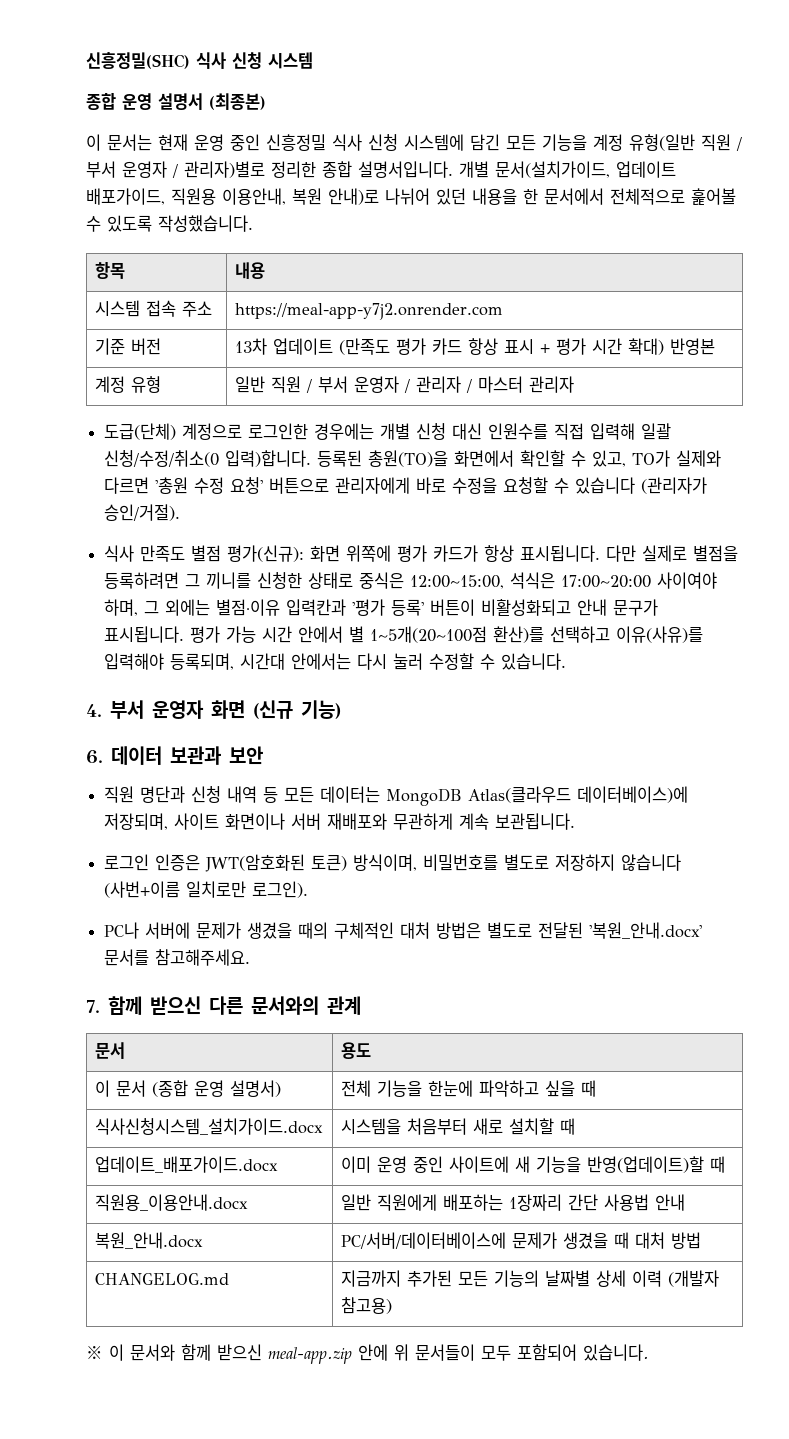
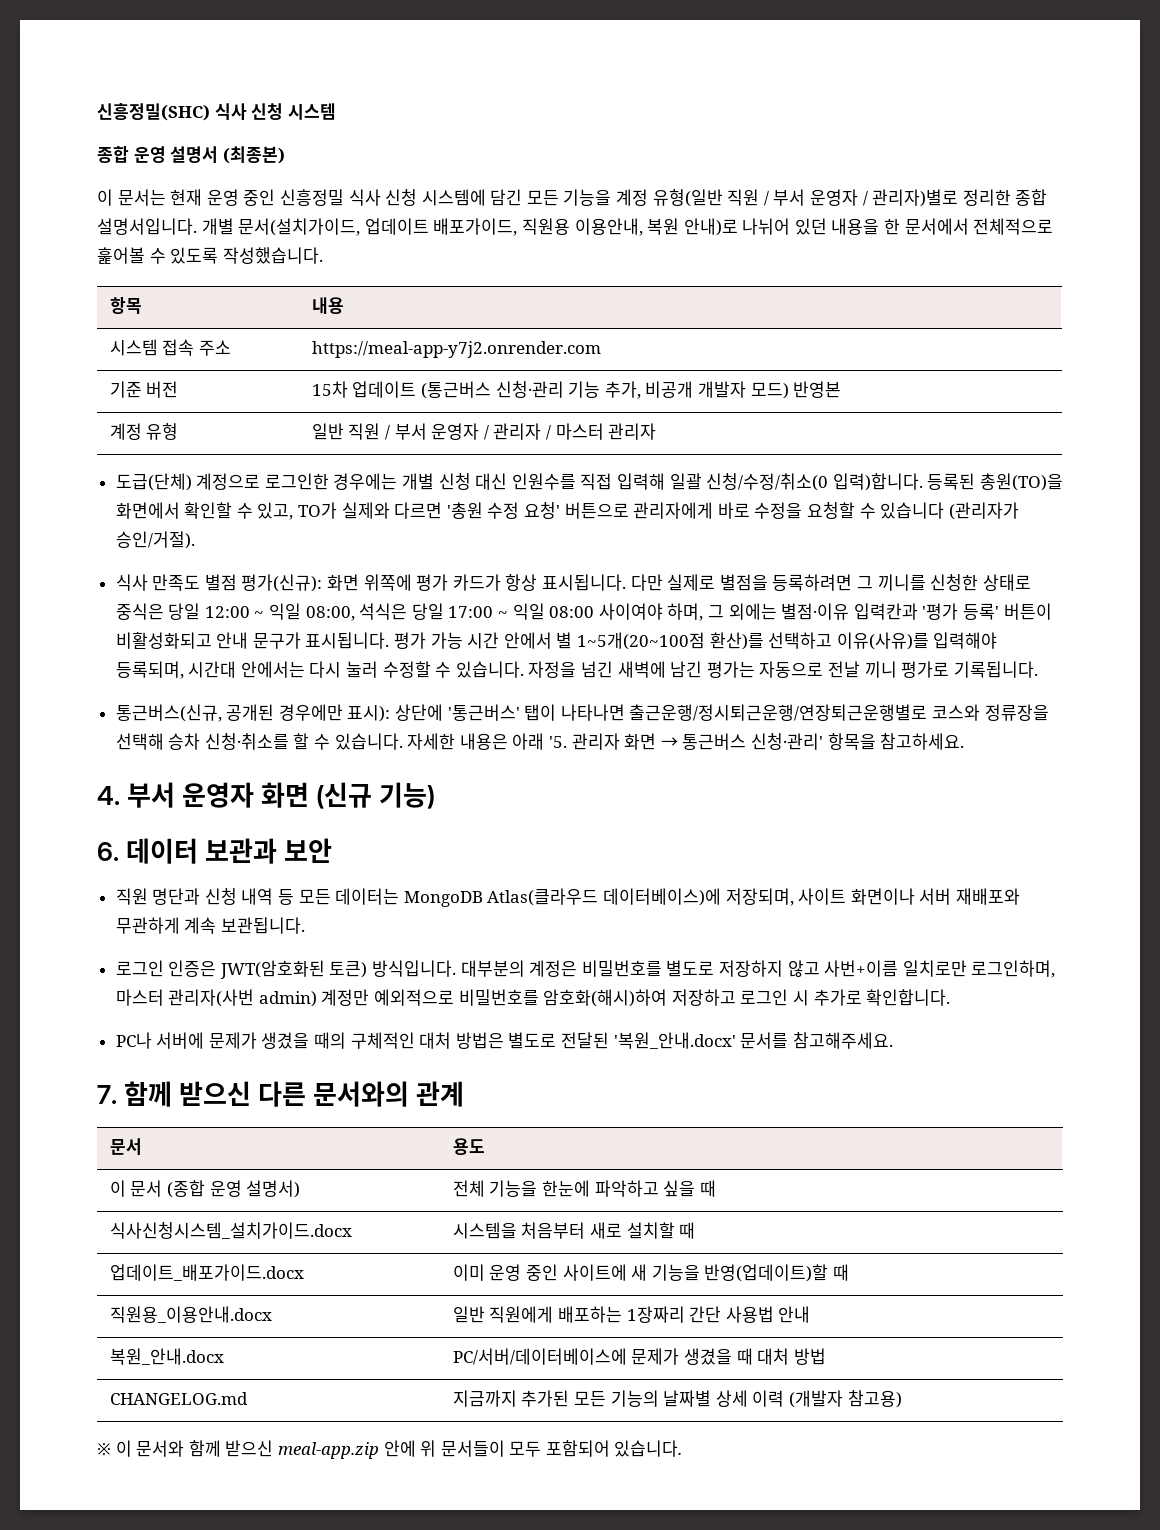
[235,338,665,355] 13차 업데이트 (만족도 평가 카드 항상 표시 + 평가 시간 확대) -> [311,381,789,399] 15차 업데이트 (통근버스 신청·관리 기능 추가, 비공개 개발자 모드)
[410,572,652,589] 12:00~15:00, 석식은 17:00~20:00 -> [168,603,595,621] 당일 12:00 ~ 익일 08:00, 석식은 당일 17:00 ~ 익일 08:00
(567, 661) none -> [528,661,1038,678] [115,704,1049,722] [115,733,965,750] 자정을 넘긴 새벽에 남긴 평가는 자동으로 전날 끼니 평가로 기록됩니다. // 통근버스(신규, 공개된 경우에만 표시): 상단에 '통근버스' 탭이 나타나면 출근운행/정시퇴근운행/연장퇴근운행별로 코스와 정류장을 선택해 승차 신청·취소를 할 수 있습니다. 자세한 내용은 아래 '5. 관리자 화면 → 통근버스 신청·관리' 항목을 참고하세요.
[353,854,682,871] [104,881,309,898] 방식이며, 비밀번호를 별도로 저장하지 않습니다 (사번+이름 일치로만 로그인). -> [372,960,1056,978] [115,989,951,1007] 방식입니다. 대부분의 계정은 비밀번호를 별도로 저장하지 않고 사번+이름 일치로만 로그인하며, 마스터 관리자(사번 admin) 계정만 예외적으로 비밀번호를 암호화(해시)하여 저장하고 로그인 시 추가로 확인합니다.

